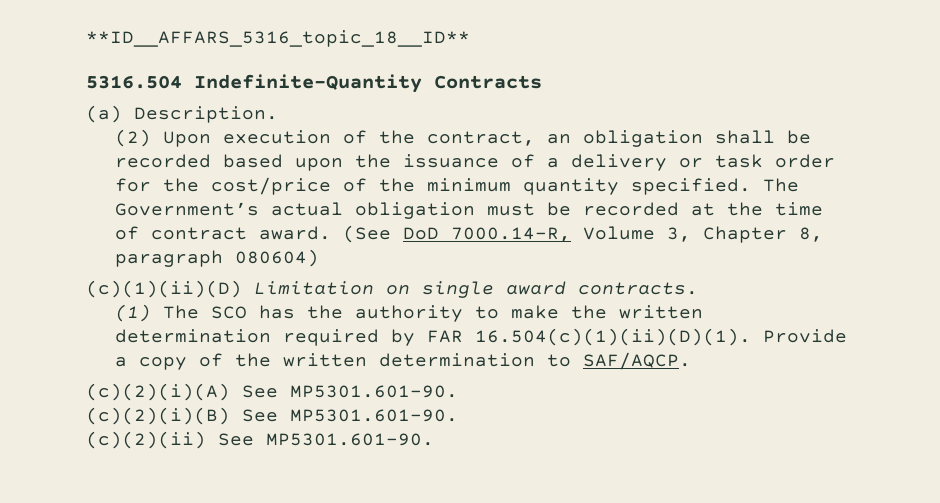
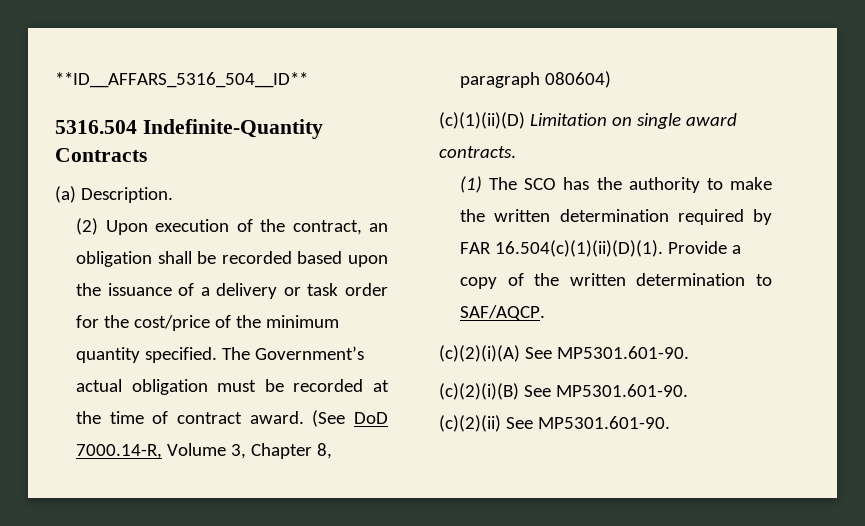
[86,30,470,47] **ID__AFFARS_5316_topic_18__ID** -> [55,72,308,88] **ID__AFFARS_5316_504__ID**

